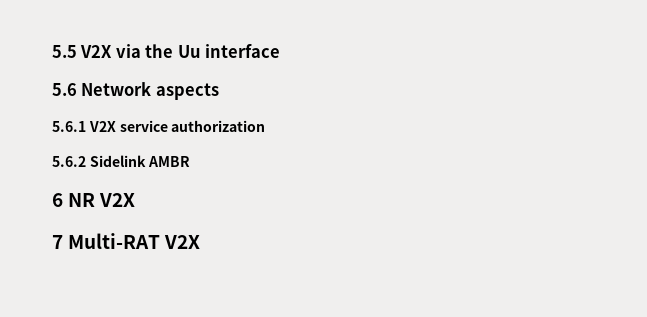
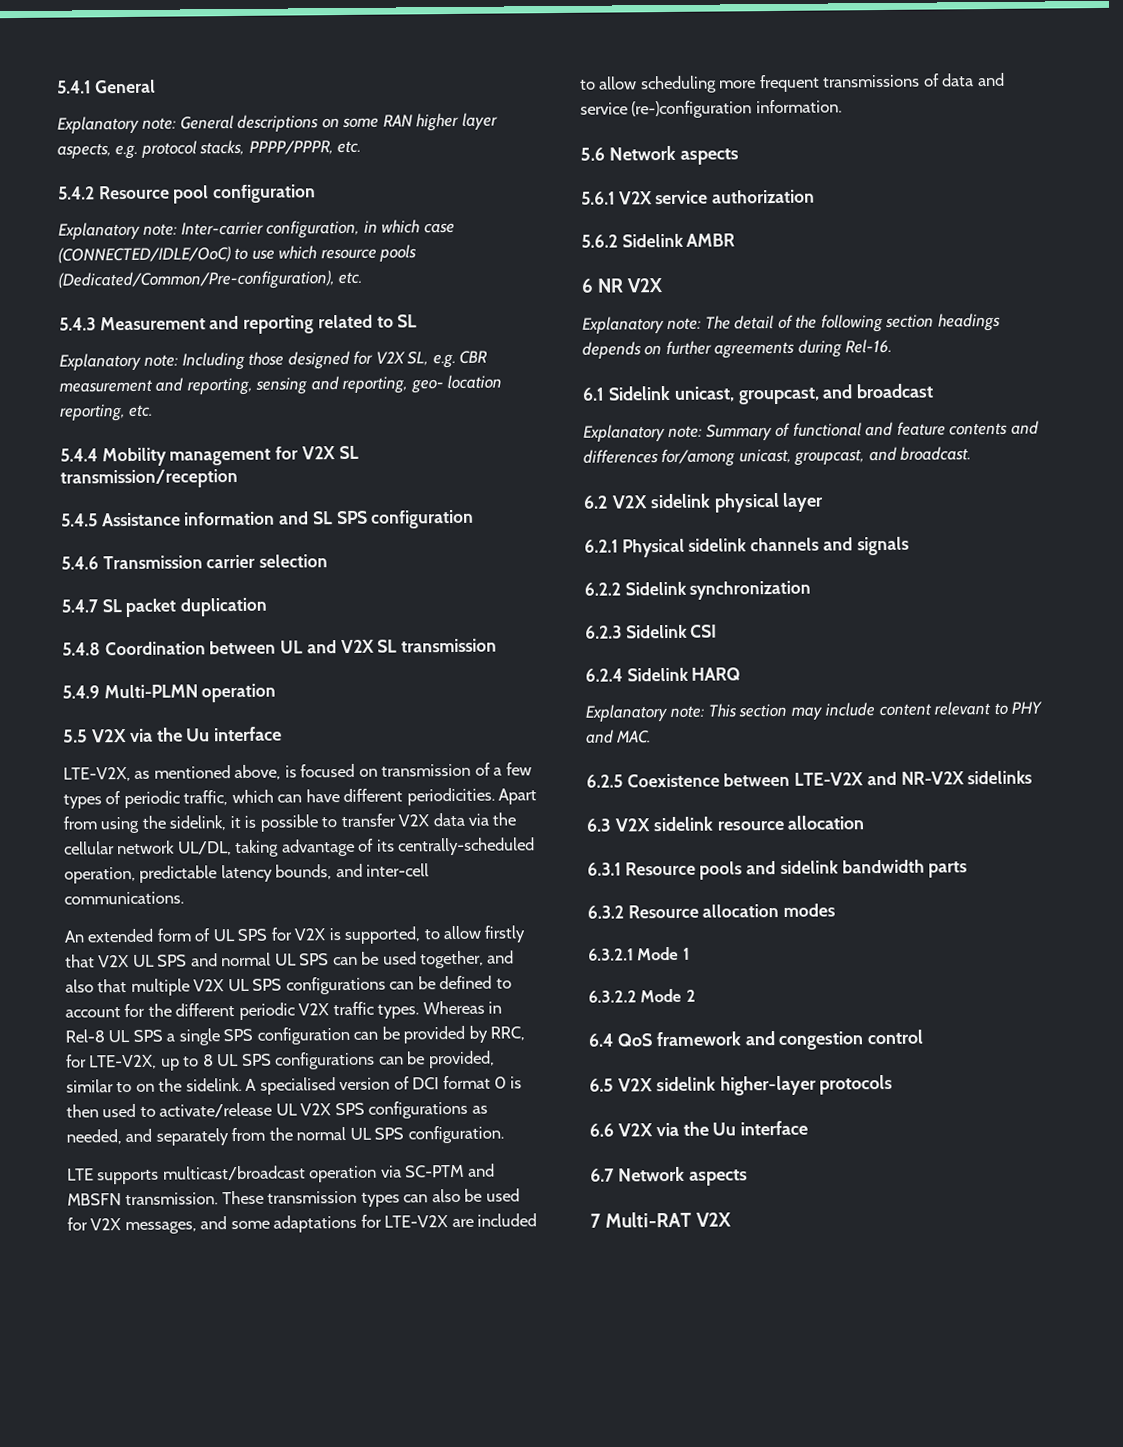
(52, 51) none -> [57,79,156,94] [57,112,498,134] [57,139,362,160] [58,184,317,204] [58,219,455,240] [58,244,418,264] [58,270,363,291] [59,314,418,334] [59,350,489,371] [59,374,503,396] [60,404,154,422] [60,445,359,467] [60,468,238,489] [61,509,475,529] [61,554,329,570] [61,597,268,618] [62,638,498,656] [62,683,277,703] 5.4.1 General // Explanatory note: General descriptions on some RAN higher layer aspects, e.g. protocol stacks, PPPP/PPPR, etc. // 5.4.2 Resource pool configuration // Explanatory note: Inter-carrier configuration, in which case (CONNECTED/IDLE/OoC) to use which resource pools (Dedicated/Common/Pre-configuration), etc. // 5.4.3 Measurement and reporting related to SL // Explanatory note: Including those designed for V2X SL, e.g. CBR measurement and reporting, sensing and reporting, geo- location reporting, etc. // 5.4.4 Mobility management for V2X SL transmission/reception // 5.4.5 Assistance information and SL SPS configuration // 5.4.6 Transmission carrier selection // 5.4.7 SL packet duplication // 5.4.8 Coordination between UL and V2X SL transmission // 5.4.9 Multi-PLMN operation //
(281, 51) none -> [63,762,532,782] [63,787,538,809] [63,812,517,834] [64,837,536,858] [64,863,430,884] [64,891,184,905] [64,925,527,945] [65,950,515,969] [65,975,512,996] [65,1000,503,1020] [65,1025,526,1046] [66,1050,495,1071] [66,1075,523,1095] [66,1100,488,1119] [66,1125,504,1146] [67,1163,495,1185] [67,1188,520,1207] [67,1213,538,1235] [580,72,1005,94] [580,99,842,119] // LTE-V2X, as mentioned above, is focused on transmission of a few types of periodic traffic, which can have different periodicities. Apart from using the sidelink, it is possible to transfer V2X data via the cellular network UL/DL, taking advantage of its centrally-scheduled operation, predictable latency bounds, and inter-cell communications. // An extended form of UL SPS for V2X is supported, to allow firstly that V2X UL SPS and normal UL SPS can be used together, and also that multiple V2X UL SPS configurations can be defined to account for the different periodic V2X traffic types. Whereas in Rel-8 UL SPS a single SPS configuration can be provided by RRC, for LTE-V2X, up to 8 UL SPS configurations can be provided, similar to on the sidelink. A specialised version of DCI format 0 is then used to activate/release UL V2X SPS configurations as needed, and separately from the normal UL SPS configuration. // LTE supports multicast/broadcast operation via SC-PTM and MBSFN transmission. These transmission types can also be used for V2X messages, and some adaptations for LTE-V2X are included to allow scheduling more frequent transmissions of data and service (re-)configuration information.
(136, 200) none -> [582,312,1001,334] [582,338,893,359] [582,383,935,405] [583,420,1039,442] [583,446,972,468] [583,492,825,513] [584,536,909,558] [584,580,812,600] [585,624,718,639] [585,667,741,682] [585,701,1043,722] [586,729,652,744] [586,770,1033,788] [586,815,865,832] [587,859,968,880] [587,903,836,919] [588,946,690,961] [588,988,696,1003] [588,1029,924,1051] [589,1074,894,1096] [589,1120,809,1137] [590,1166,748,1186] // Explanatory note: The detail of the following section headings depends on further agreements during Rel-16. // 6.1 Sidelink unicast, groupcast, and broadcast // Explanatory note: Summary of functional and feature contents and differences for/among unicast, groupcast, and broadcast. // 6.2 V2X sidelink physical layer // 6.2.1 Physical sidelink channels and signals // 6.2.2 Sidelink synchronization // 6.2.3 Sidelink CSI // 6.2.4 Sidelink HARQ // Explanatory note: This section may include content relevant to PHY and MAC. // 6.2.5 Coexistence between LTE-V2X and NR-V2X sidelinks // 6.3 V2X sidelink resource allocation // 6.3.1 Resource pools and sidelink bandwidth parts // 6.3.2 Resource allocation modes // 6.3.2.1 Mode 1 // 6.3.2.2 Mode 2 // 6.4 QoS framework and congestion control // 6.5 V2X sidelink higher-layer protocols // 6.6 V2X via the Uu interface // 6.7 Network aspects

